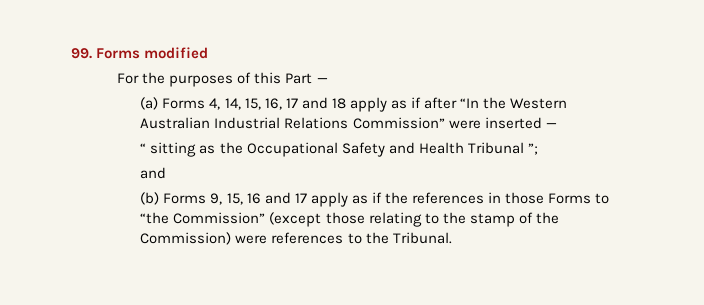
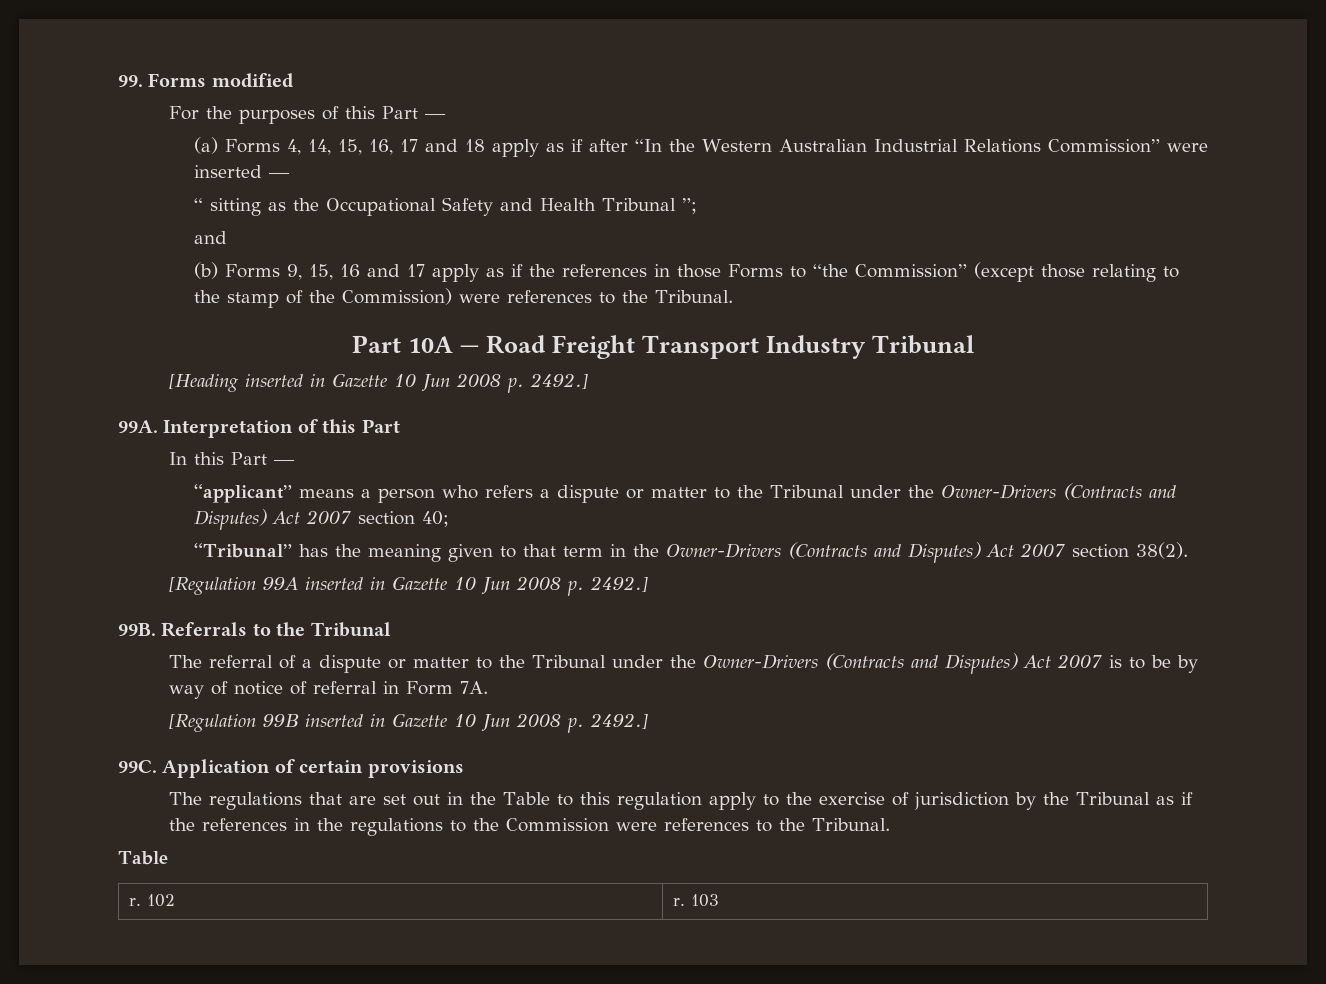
(452, 238) none -> [352,335,974,359] [168,373,588,393] [118,419,400,438] [168,452,295,465] [193,483,1176,503] [193,509,449,530] [193,542,1188,563] [168,576,648,596] [118,622,391,637] [168,653,1198,674] [168,681,488,699] [168,713,648,733] [118,759,464,778] [168,792,1193,810] [168,818,890,836] [118,851,168,865] [129,894,176,907] [673,894,720,907] // Part 10A — Road Freight Transport Industry Tribunal // [Heading inserted in Gazette 10 Jun 2008 p. 2492.] // 99A. Interpretation of this Part // In this Part — // “applicant” means a person who refers a dispute or matter to the Tribunal under the Owner-Drivers (Contracts and Disputes) Act 2007 section 40; // “Tribunal” has the meaning given to that term in the Owner-Drivers (Contracts and Disputes) Act 2007 section 38(2). // [Regulation 99A inserted in Gazette 10 Jun 2008 p. 2492.] // 99B. Referrals to the Tribunal // The referral of a dispute or matter to the Tribunal under the Owner-Drivers (Contracts and Disputes) Act 2007 is to be by way of notice of referral in Form 7A. // [Regulation 99B inserted in Gazette 10 Jun 2008 p. 2492.] // 99C. Application of certain provisions // The regulations that are set out in the Table to this regulation apply to the exercise of jurisdiction by the Tribunal as if the references in the regulations to the Commission were references to the Tribunal. // Table // r. 102 | r. 103

